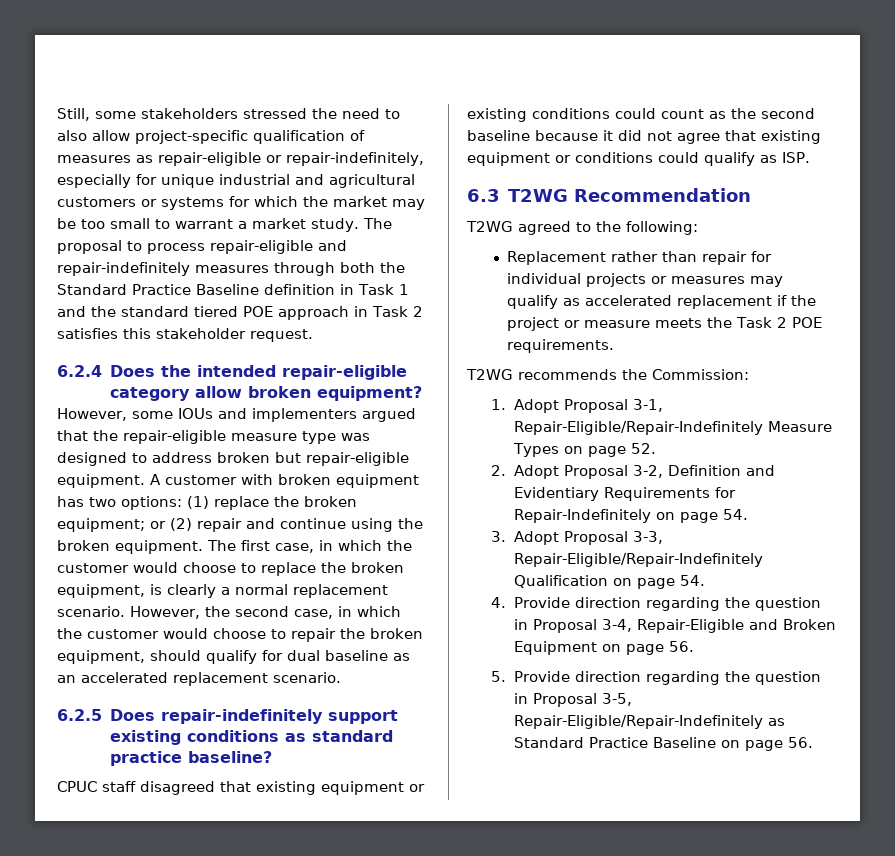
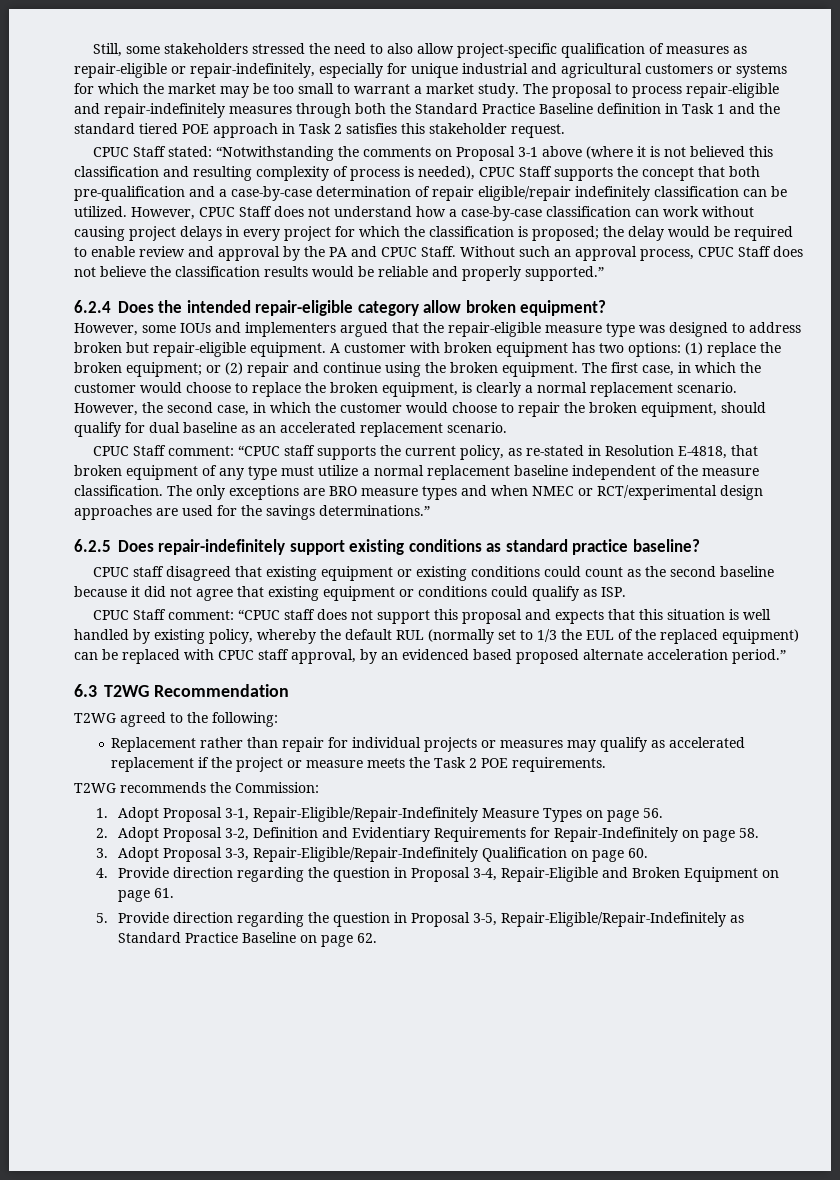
(313, 335) none -> [92,146,773,161] [74,166,760,181] [74,186,787,201] [74,206,754,221] [74,226,793,241] [74,246,803,261] [74,266,604,281] // CPUC Staff stated: “Notwithstanding the comments on Proposal 3-1 above (where it is not believed this classification and resulting complexity of process is needed), CPUC Staff supports the concept that both pre-qualification and a case-by-case determination of repair eligible/repair indefinitely classification can be utilized. However, CPUC Staff does not understand how a case-by-case classification can work without causing project delays in every project for which the classification is proposed; the delay would be required to enable review and approval by the PA and CPUC Staff. Without such an approval process, CPUC Staff does not believe the classification results would be reliable and properly supported.”
(341, 677) none -> [92,445,758,460] [74,465,759,480] [74,485,763,500] [74,505,430,520] // CPUC Staff comment: “CPUC staff supports the current policy, as re-stated in Resolution E-4818, that broken equipment of any type must utilize a normal replacement baseline independent of the measure classification. The only exceptions are BRO measure types and when NMEC or RCT/experimental design approaches are used for the savings determinations.”
(810, 157) none -> [92,609,771,624] [74,629,799,644] [74,649,786,664] // CPUC Staff comment: “CPUC staff does not support this proposal and expects that this situation is well handled by existing policy, whereby the default RUL (normally set to 1/3 the EUL of the replaced equipment) can be replaced with CPUC staff approval, by an evidenced based proposed alternate acceleration period.”
[631,443,657,454] 52. -> [642,808,663,818] 56.
[723,509,749,520] 54. -> [738,828,759,838] 58.
[680,575,706,586] 54. -> [627,848,648,858] 60.
[669,641,695,652] 56. -> [153,888,174,898] 61.
[788,737,814,748] 56. -> [356,933,377,943] 62.

